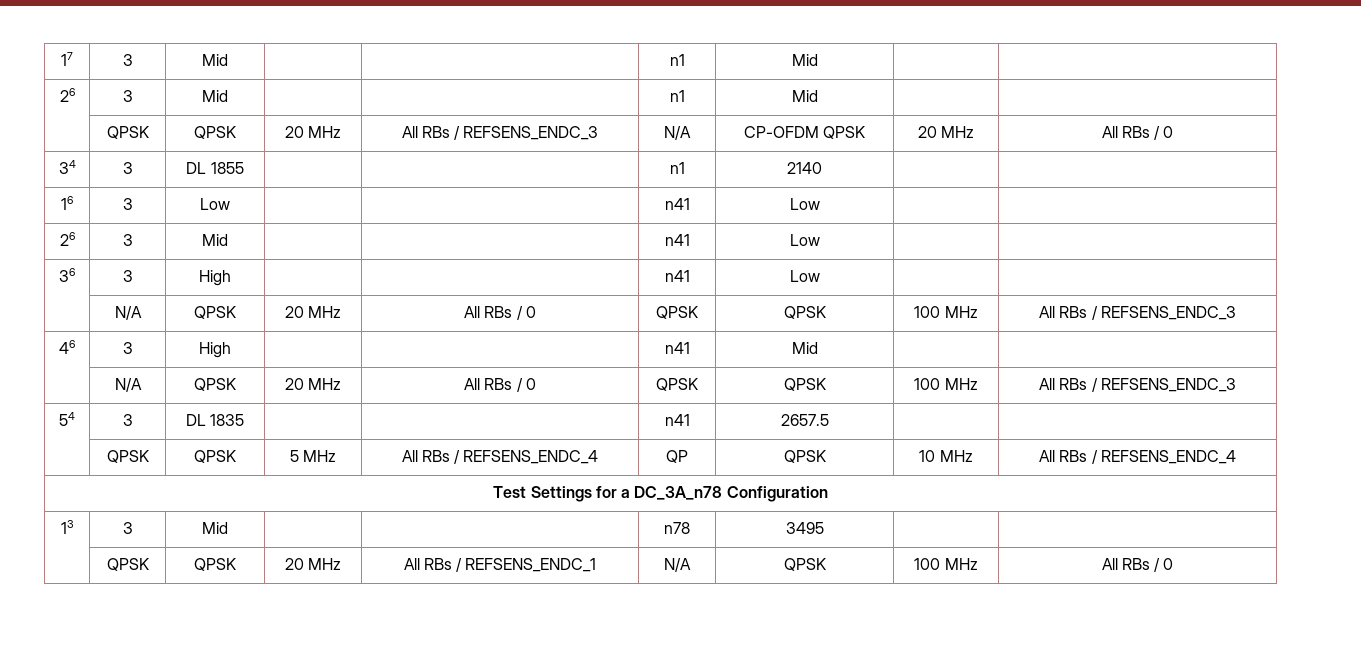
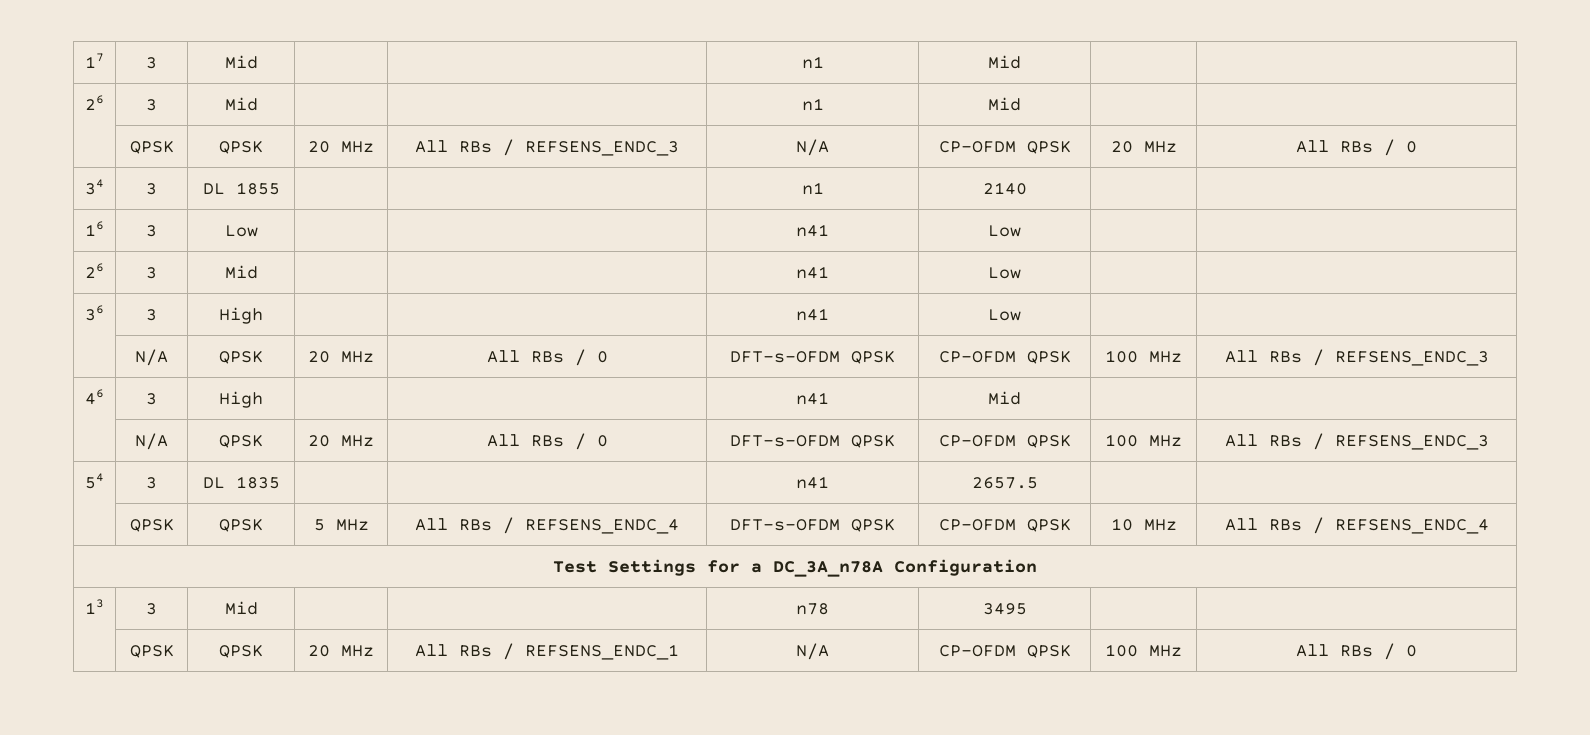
[656,306,698,319] QPSK | -> [730,351,895,364] [938,351,1016,363] DFT-s-OFDM QPSK | CP-OFDM
[656,378,698,391] QPSK | -> [730,435,895,448] [938,435,1016,447] DFT-s-OFDM QPSK | CP-OFDM
[666,450,688,463] QP | -> [730,519,895,532] [938,519,1016,531] DFT-s-OFDM QPSK | CP-OFDM
[634,486,723,500] DC_3A_n78 -> [773,561,883,577] DC_3A_n78A
(691, 565) none -> [938,645,1016,657] CP-OFDM

